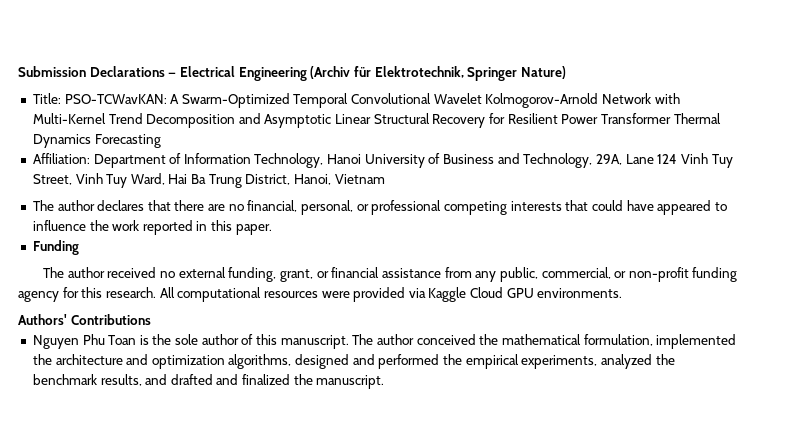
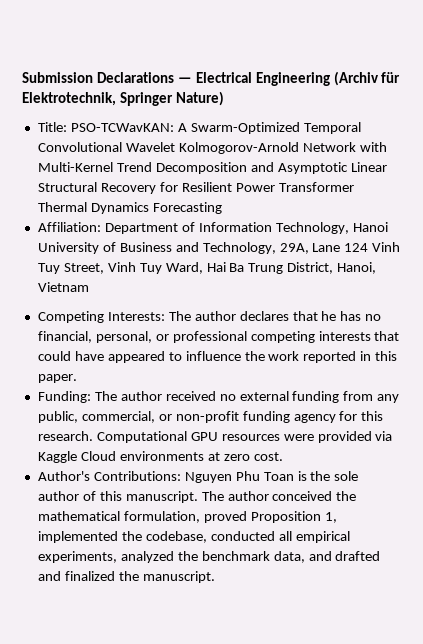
(385, 179) none -> [37,311,165,323] Competing Interests:
[174,200,226,211] there are -> [321,311,362,321] he has
[32,240,79,255] Funding // -> [37,391,91,403] Funding:
[228,267,441,282] funding, grant, or financial assistance -> [292,391,340,403] funding
[159,287,262,302] All computational -> [96,431,218,443] Computational GPU
[506,288,623,298] [18,314,151,325] GPU environments. // Authors' Contributions // -> [119,451,283,461] [37,471,181,481] environments at zero cost. // Author's Contributions:
[656,334,737,349] [32,354,463,369] implemented the architecture and optimization algorithms, designed and performed the -> [203,511,337,523] [37,531,292,543] proved Proposition 1, implemented the codebase, conducted all
[100,374,142,386] results, -> [273,551,305,563] data,

